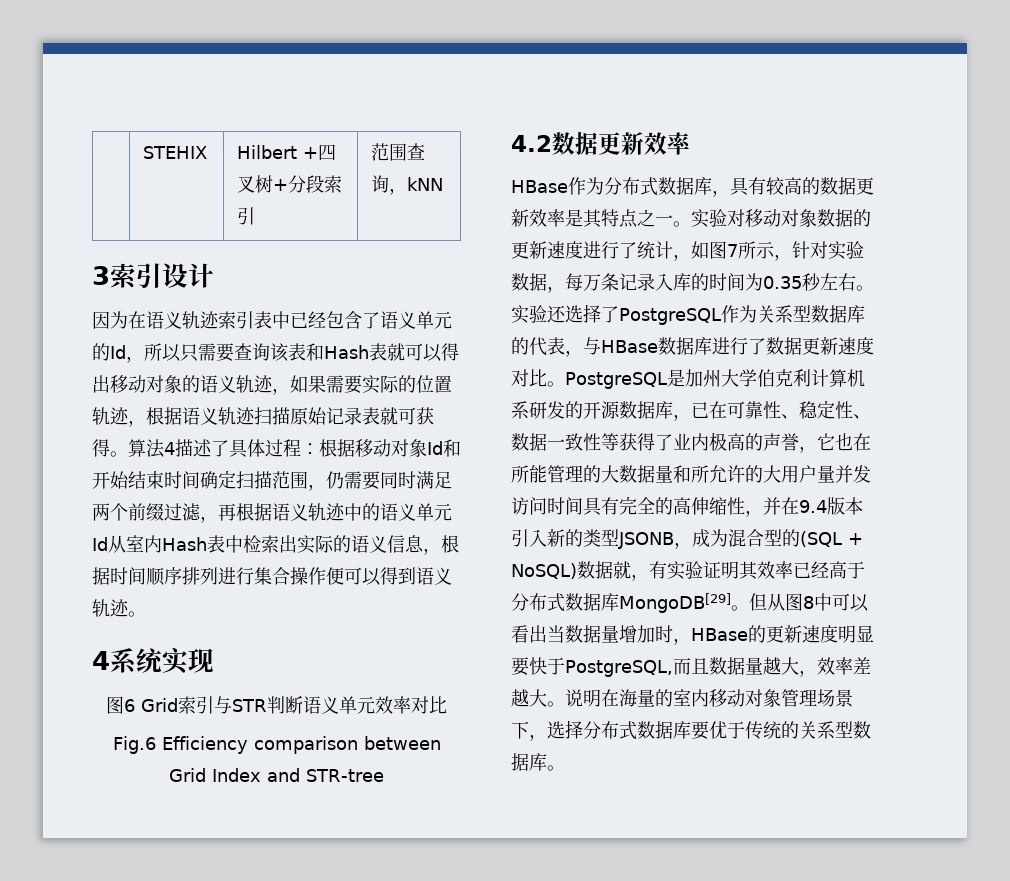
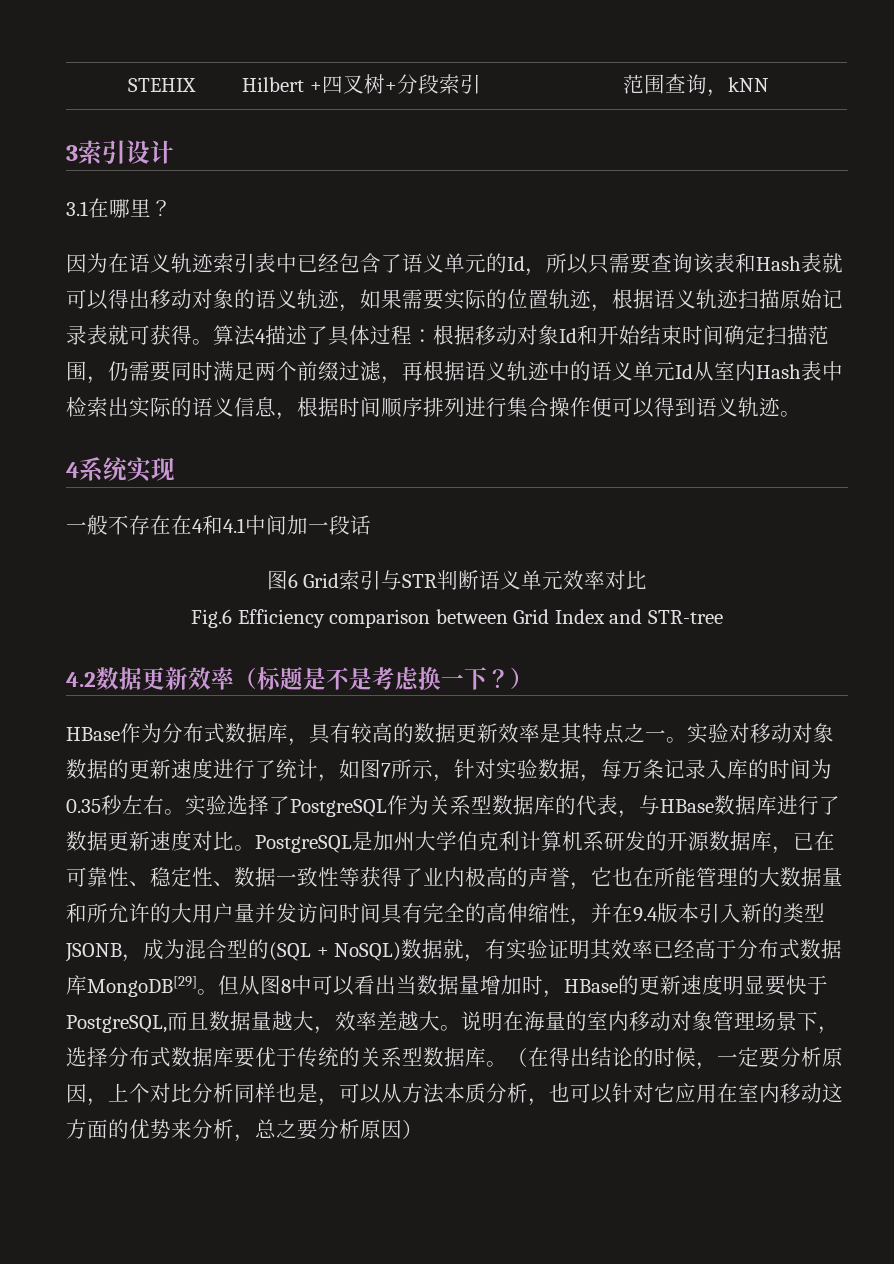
(214, 275) none -> [66,198,172,218] // 3.1在哪里？
(214, 660) none -> [66,515,371,535] // 一般不存在在4和4.1中间加一段话
(690, 143) none -> [234,666,533,691] （标题是不是考虑换一下？）
[547,305,566,323] 还 -> (227, 805) none
(565, 768) none -> [507,1047,843,1070] [66,1083,843,1106] [66,1119,423,1142] （在得出结论的时候，一定要分析原因，上个对比分析同样也是，可以从方法本质分析，也可以针对它应用在室内移动这方面的优势来分析，总之要分析原因）

